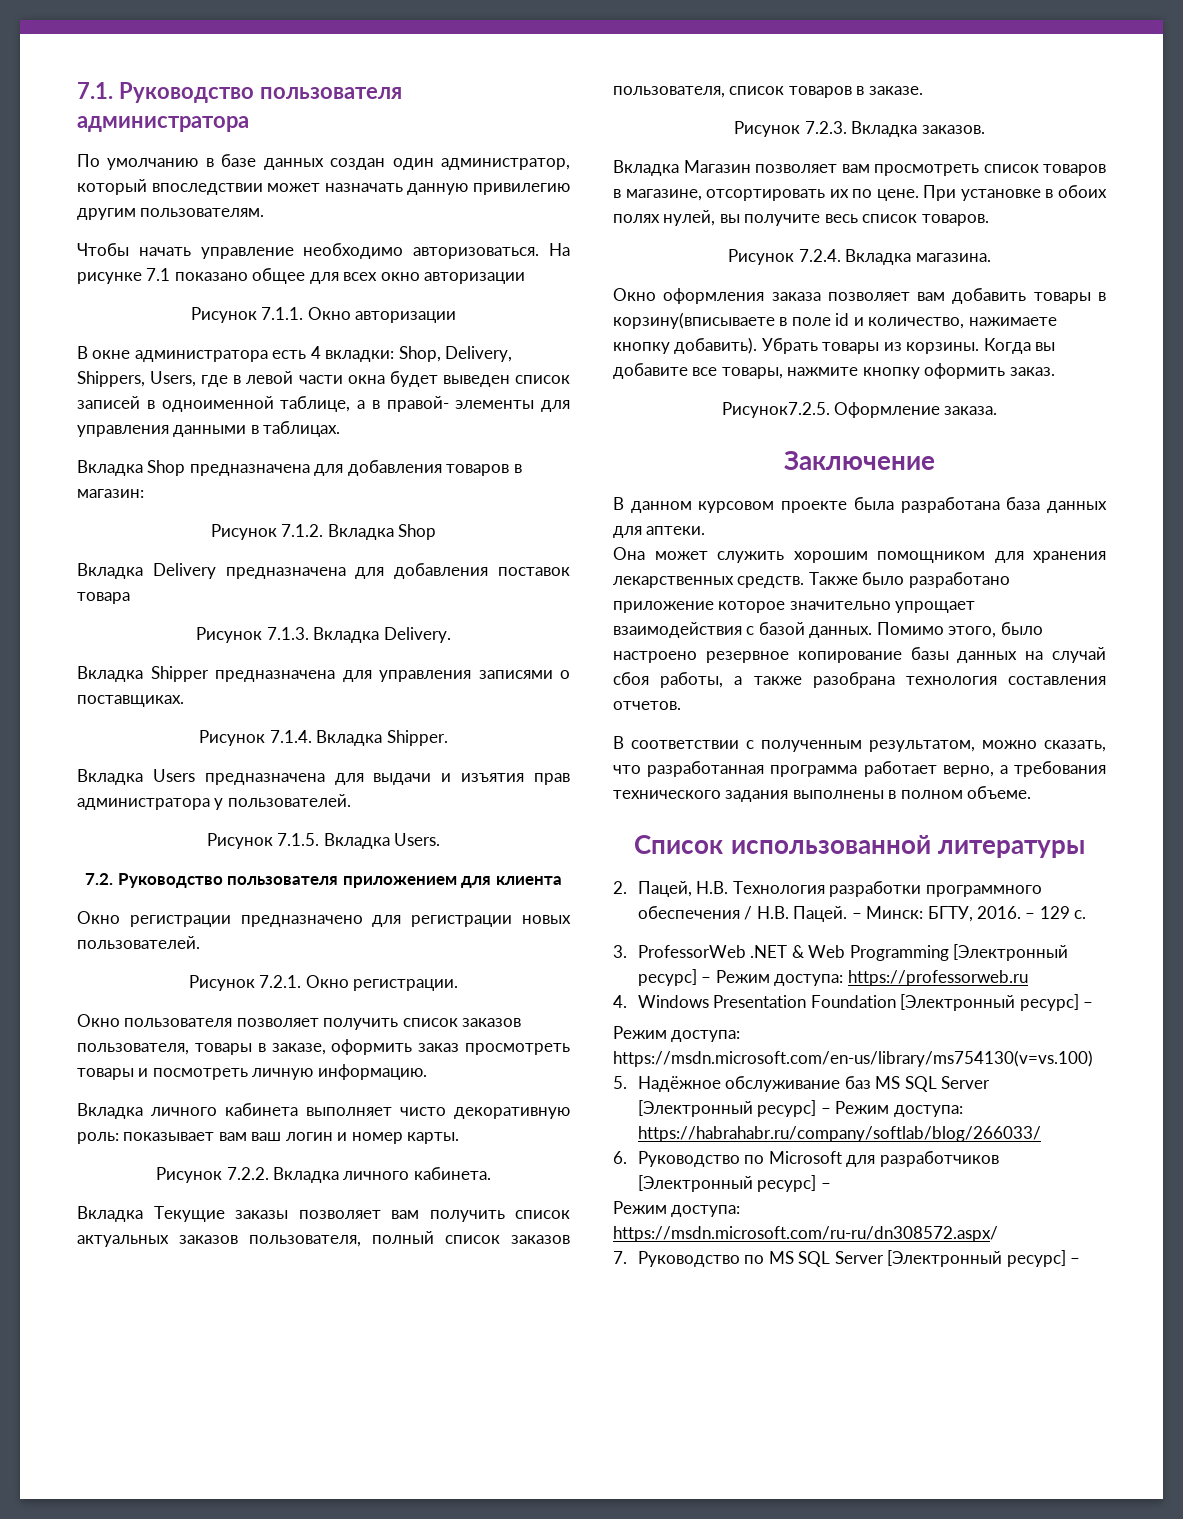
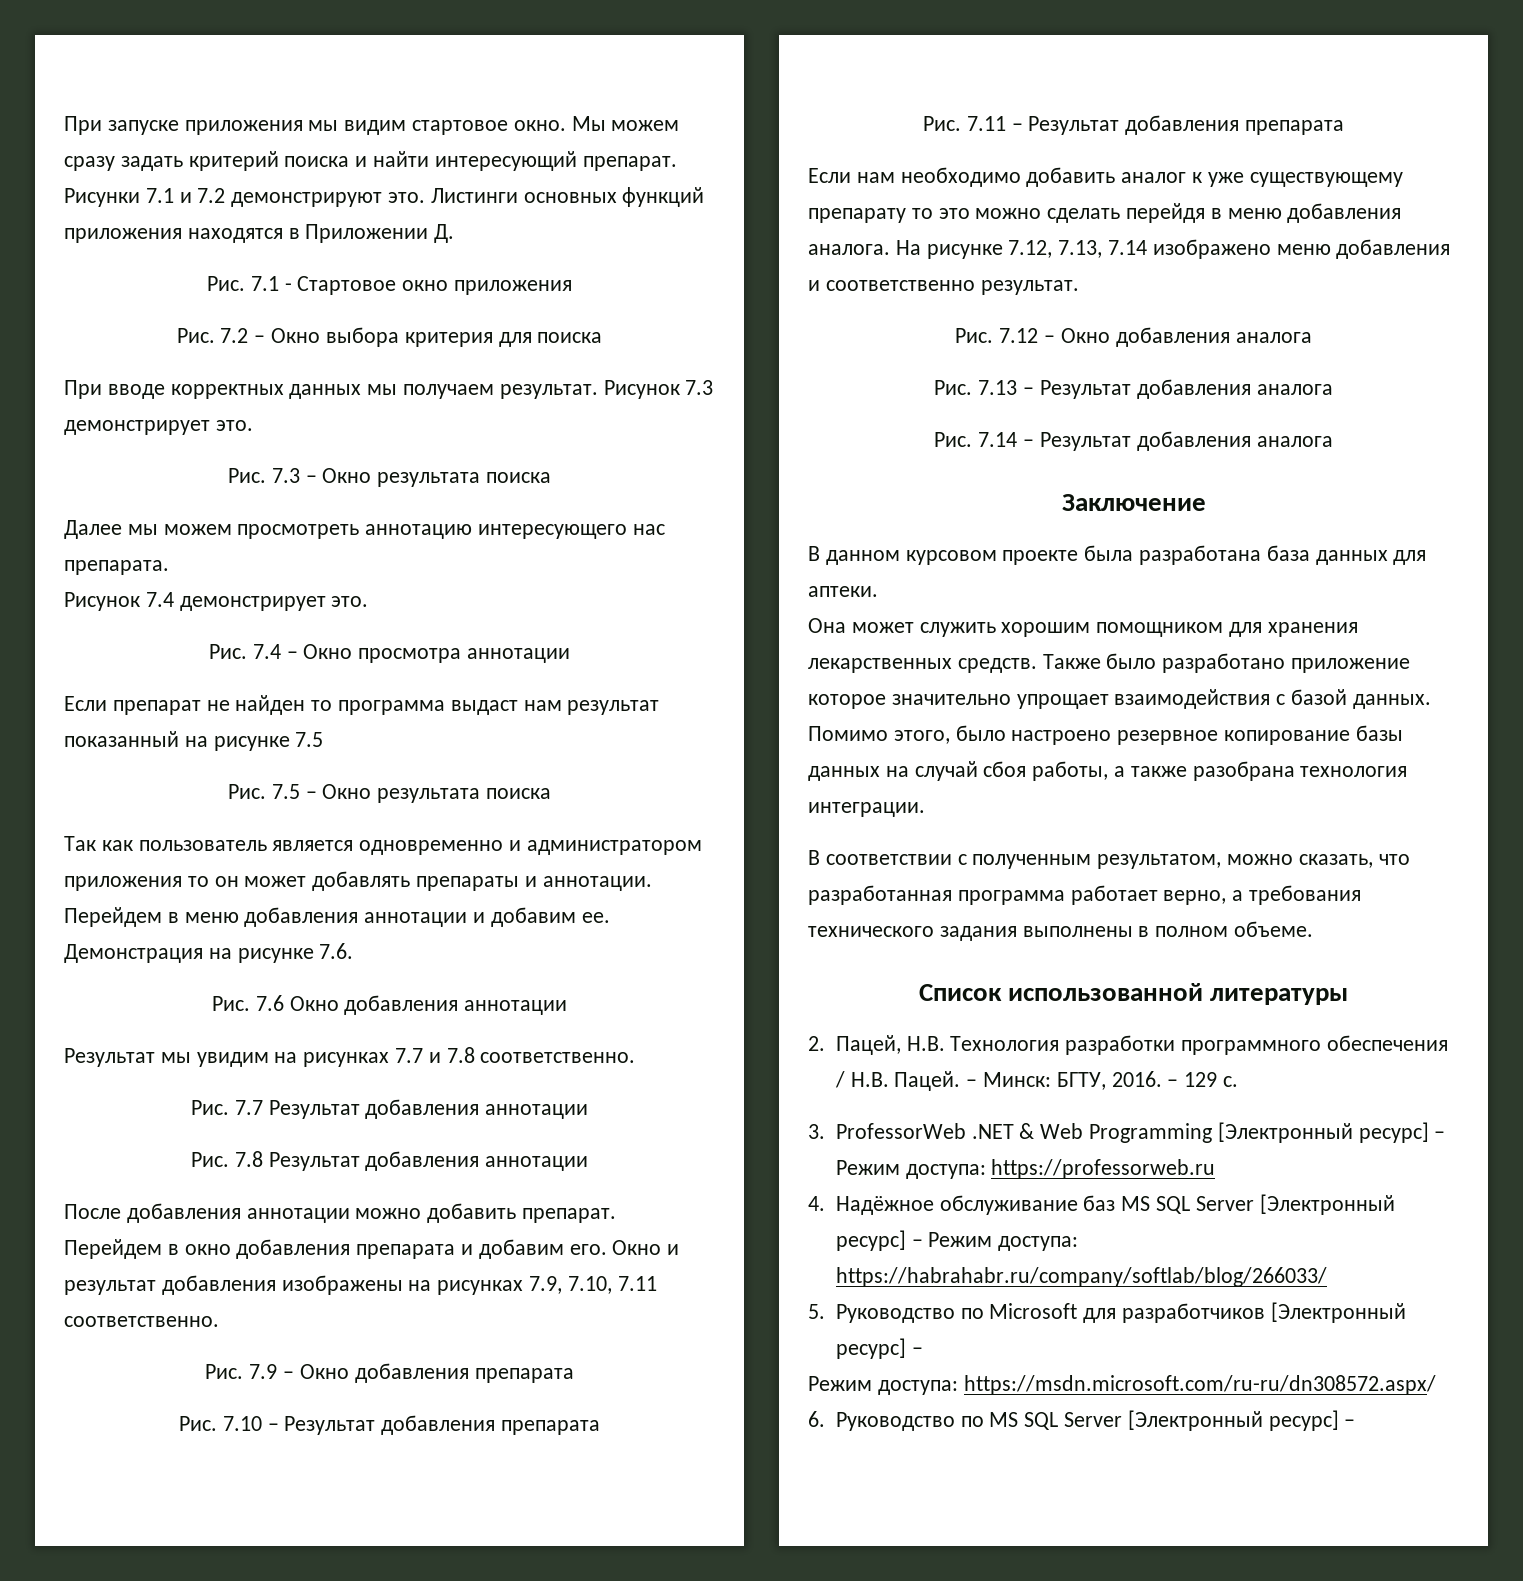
[77,82,402,103] [77,116,249,132] [77,154,570,170] [77,179,570,195] [77,208,265,220] [77,243,570,259] [77,268,526,284] [190,307,457,323] [77,346,513,362] [77,371,570,387] [77,396,570,412] [77,421,341,437] [77,460,522,476] [77,489,144,498] [210,524,437,540] [77,563,570,579] [77,592,130,604] [196,627,451,643] [77,666,570,682] [77,695,184,707] [199,730,448,746] [77,769,570,785] [77,794,351,810] [206,833,441,849] [85,873,562,888] [77,911,571,927] [77,936,200,949] [188,975,459,991] [77,1014,522,1030] [77,1039,570,1055] [77,1064,427,1080] [77,1103,570,1119] [77,1132,460,1144] [156,1167,491,1183] [77,1206,570,1222] [77,1231,570,1247] [613,86,923,98] [734,121,985,137] [613,160,1106,176] [613,185,1107,201] [613,210,989,226] [728,249,991,265] [613,288,1106,304] [613,312,1057,329] [613,337,1056,354] [613,363,1055,379] [721,402,998,418] 7.1. Руководство пользователя администратора // По умолчанию в базе данных создан один администратор, который впоследствии может назначать данную привилегию другим пользователям. // Чтобы начать управление необходимо авторизоваться. На рисунке 7.1 показано общее для всех окно авторизации // Рисунок 7.1.1. Окно авторизации // В окне администратора есть 4 вкладки: Shop, Delivery, Shippers, Users, где в левой части окна будет выведен список записей в одноименной таблице, а в правой- элементы для управления данными в таблицах. // Вкладка Shop предназначена для добавления товаров в магазин: // Рисунок 7.1.2. Вкладка Shop // Вкладка Delivery предназначена для добавления поставок товара // Рисунок 7.1.3. Вкладка Delivery. // Вкладка Shipper предназначена для управления записями о поставщиках. // Рисунок 7.1.4. Вкладка Shipper. // Вкладка Users предназначена для выдачи и изъятия прав администратора у пользователей. // Рисунок 7.1.5. Вкладка Users. // 7.2. Руководство пользователя приложением для клиента // Окно регистрации предназначено для регистрации новых пользователей. // Рисунок 7.2.1. Окно регистрации. // Окно пользователя позволяет получить список заказов пользователя, товары в заказе, оформить заказ просмотреть товары и посмотреть личную информацию. // Вкладка личного кабинета выполняет чисто декоративную роль: показывает вам ваш логин и номер карты. // Рисунок 7.2.2. Вкладка личного кабинета. // Вкладка Текущие заказы позволяет вам получить список актуальных заказов пользователя, полный список заказов пользователя, список товаров в заказе. // Рисунок 7.2.3. Вкладка заказов. // Вкладка Магазин позволяет вам просмотреть список товаров в магазине, отсортировать их по цене. При установке в обоих полях нулей, вы получите весь список товаров. // Рисунок 7.2.4. Вкладка магазина. // Окно оформления заказа позволяет вам добавить товары в корзину(вписываете в поле id и количество, нажимаете кнопку добавить). Убрать товары из корзины. Когда вы добавите все товары, нажмите кнопку оформить заказ. // Рисунок7.2.5. Оформление заказа. -> [64,116,680,135] [64,151,677,171] [64,187,705,207] [64,224,455,243] [206,276,573,295] [176,327,603,347] [64,380,714,399] [64,420,253,435] [227,468,552,487] [64,520,665,539] [64,560,169,575] [64,592,369,611] [208,644,571,663] [64,695,660,715] [64,731,324,751] [227,784,552,803] [64,836,702,855] [64,871,652,891] [64,907,610,927] [64,943,354,963] [211,995,568,1015] [64,1047,636,1067] [190,1099,589,1119] [190,1151,589,1171] [64,1203,617,1223] [64,1239,680,1259] [64,1275,657,1295] [64,1316,219,1327] [205,1363,574,1383] [178,1415,601,1435] [922,115,1345,135] [808,167,1403,187] [808,203,1402,223] [808,239,1451,259] [808,280,1079,295] [955,327,1312,347] [934,379,1333,399] [934,431,1333,451] При запуске приложения мы видим стартовое окно. Мы можем сразу задать критерий поиска и найти интересующий препарат. Рисунки 7.1 и 7.2 демонстрируют это. Листинги основных функций приложения находятся в Приложении Д. // Рис. 7.1 - Стартовое окно приложения // Рис. 7.2 – Окно выбора критерия для поиска // При вводе корректных данных мы получаем результат. Рисунок 7.3 демонстрирует это. // Рис. 7.3 – Окно результата поиска // Далее мы можем просмотреть аннотацию интересующего нас препарата. // Рисунок 7.4 демонстрирует это. // Рис. 7.4 – Окно просмотра аннотации // Если препарат не найден то программа выдаст нам результат показанный на рисунке 7.5 // Рис. 7.5 – Окно результата поиска // Так как пользователь является одновременно и администратором приложения то он может добавлять препараты и аннотации. Перейдем в меню добавления аннотации и добавим ее. Демонстрация на рисунке 7.6. // Рис. 7.6 Окно добавления аннотации // Результат мы увидим на рисунках 7.7 и 7.8 соответственно. // Рис. 7.7 Результат добавления аннотации // Рис. 7.8 Результат добавления аннотации // После добавления аннотации можно добавить препарат. Перейдем в окно добавления препарата и добавим его. Окно и результат добавления изображены на рисунках 7.9, 7.10, 7.11 соответственно. // Рис. 7.9 – Окно добавления препарата // Рис. 7.10 – Результат добавления препарата // Рис. 7.11 – Результат добавления препарата // Если нам необходимо добавить аналог к уже существующему препарату то это можно сделать перейдя в меню добавления аналога. На рисунке 7.12, 7.13, 7.14 изображено меню добавления и соответственно результат. // Рис. 7.12 – Окно добавления аналога // Рис. 7.13 – Результат добавления аналога // Рис. 7.14 – Результат добавления аналога
[1008,676,1106,685] [613,701,681,710] составления отчетов. -> [808,802,925,817] интеграции.
[637,994,1094,1011] [613,1026,741,1042] [613,1050,1093,1067] [613,1076,627,1089] Windows Presentation Foundation [Электронный ресурс] – // Режим доступа: https://msdn.microsoft.com/en-us/library/ms754130(v=vs.100) // 5. -> (825, 1203) none
[613,1151,627,1164] 6. -> [808,1304,825,1319] 5.
[613,1251,627,1264] 7. -> [808,1411,825,1427] 6.

